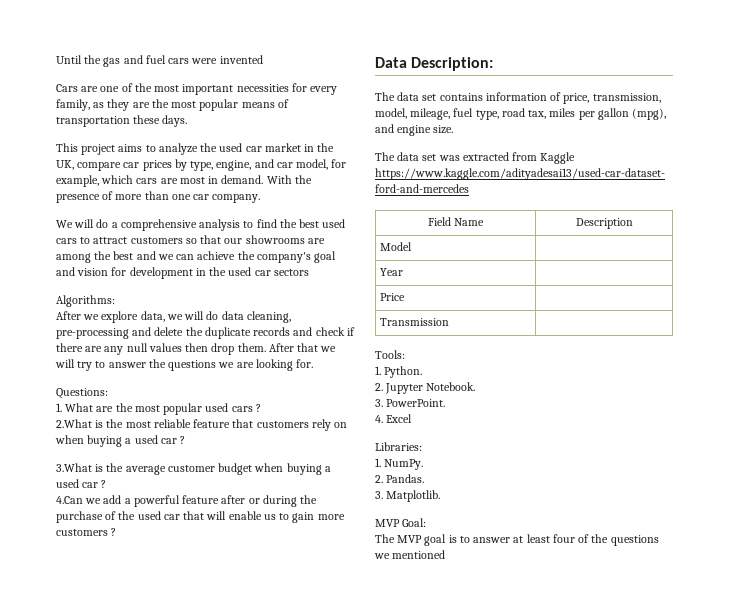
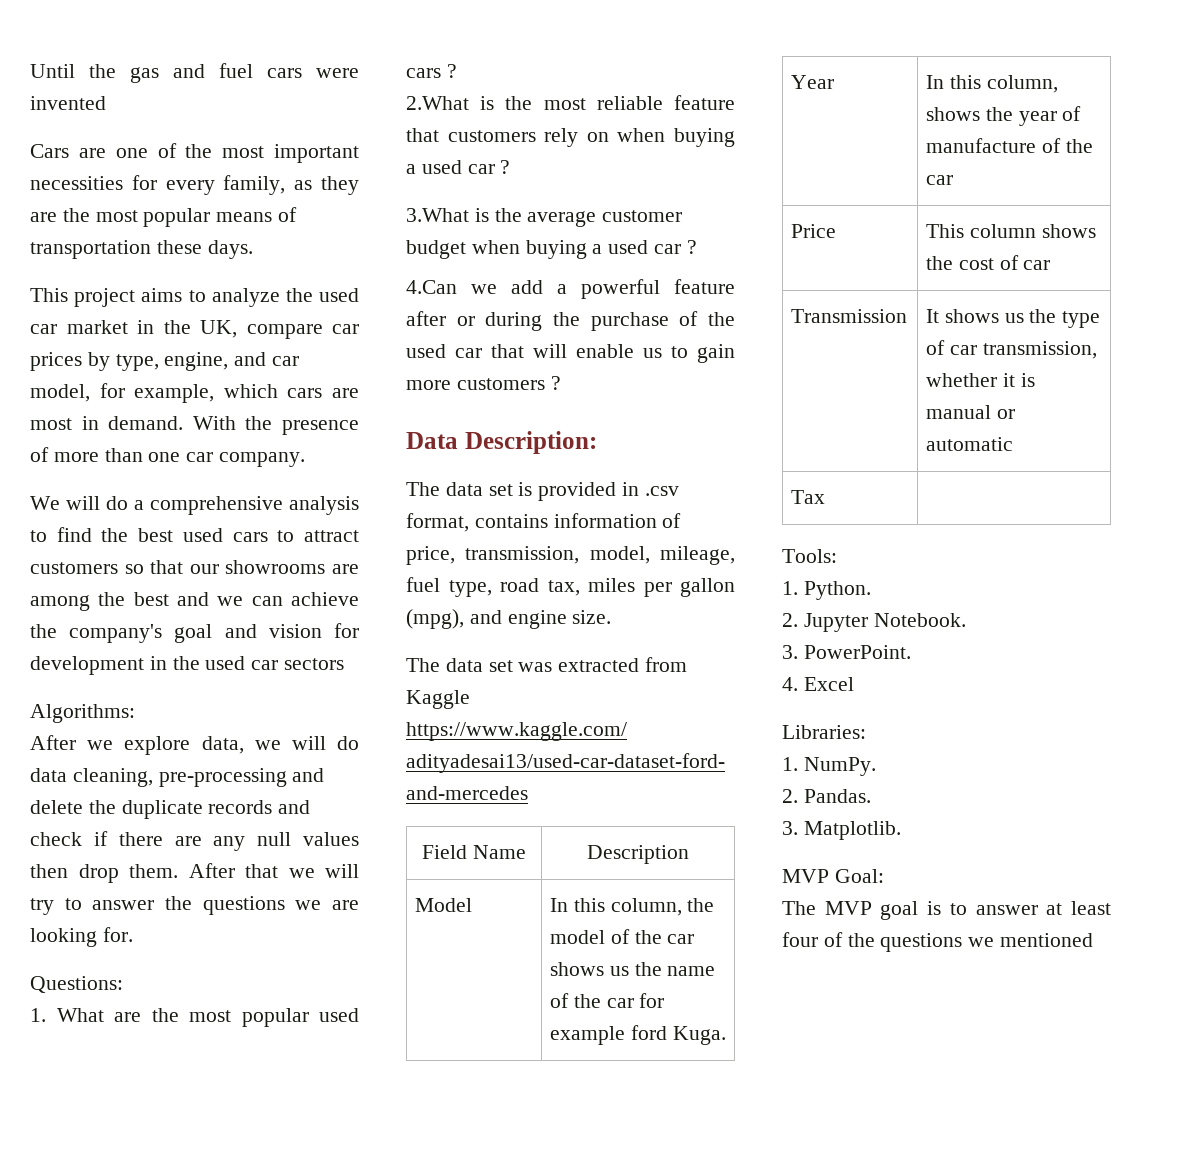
(437, 97) none -> [518,482,679,501] [406,513,469,532] is provided in .csv format,
[379,268,403,276] [379,293,405,301] [379,318,449,326] // Year | // Price | // Transmission -> [550,898,715,916] [550,929,695,944] [550,962,716,976] [550,993,665,1008] [550,1025,726,1045] [791,75,835,89] [926,75,1058,93] [926,106,1082,126] [926,138,1093,153] [926,175,954,185] [791,224,837,238] [926,224,1096,238] [926,255,1051,270] [791,309,908,323] [926,309,1101,328] [926,340,1097,359] [926,373,1035,387] [926,405,1015,419] [926,437,1014,451] [791,490,826,504] In this column, the model of the car shows us the name of the car for example ford Kuga. // Year | In this column, shows the year of manufacture of the car // Price | This column shows the cost of car // Transmission | It shows us the type of car transmission, whether it is manual or automatic // Tax

